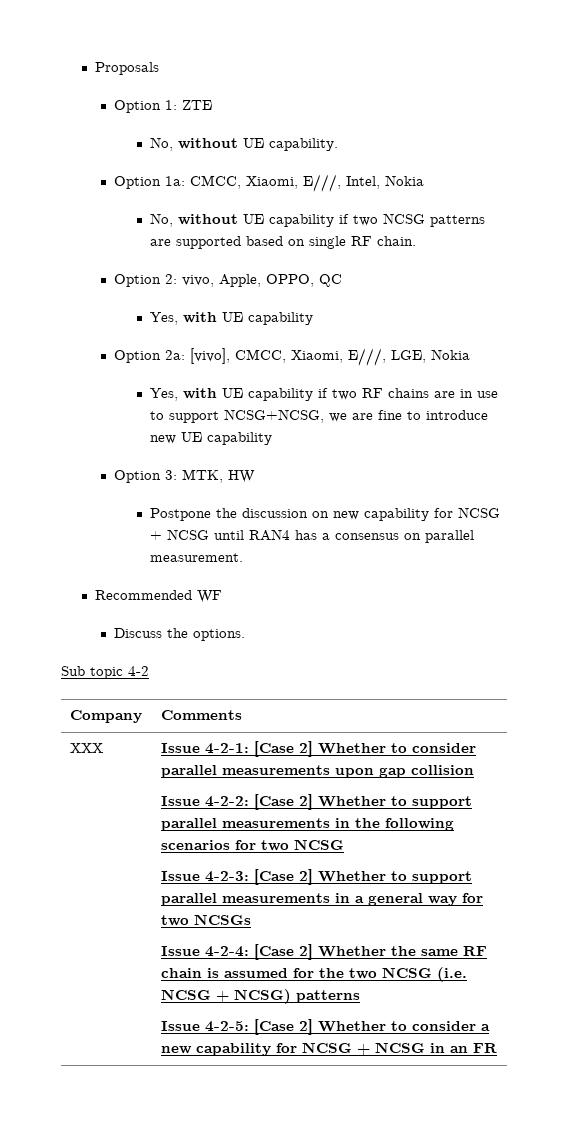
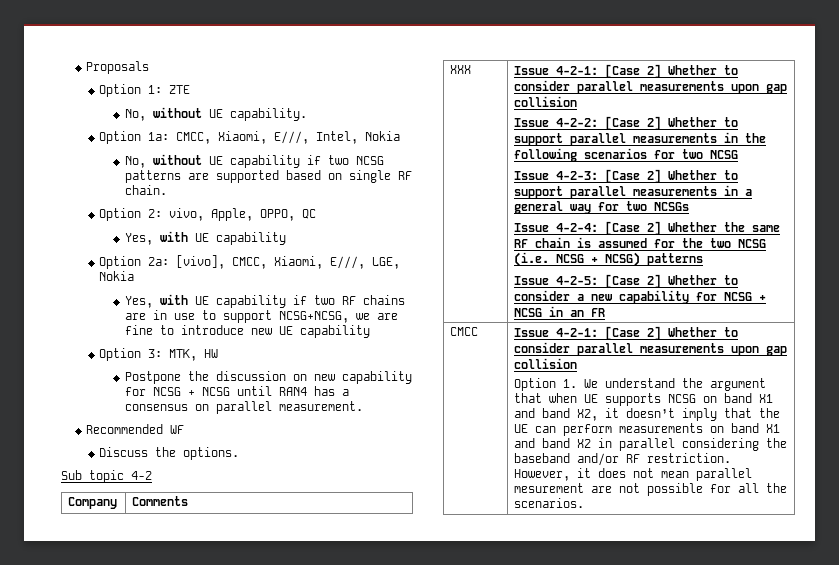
(498, 1048) none -> [450,327,479,336] [514,326,739,340] [514,342,788,356] [514,358,578,369] [514,378,767,391] [514,393,774,406] [514,408,781,421] [514,423,781,436] [514,438,788,451] [514,453,732,466] [514,468,753,481] [514,483,788,496] [514,498,585,508] // CMCC | Issue 4-2-1: [Case 2] Whether to consider parallel measurements upon gap collision // Option 1. We understand the argument that when UE supports NCSG on band X1 and band X2, it doesn’t imply that the UE can perform measurements on band X1 and band X2 in parallel considering the baseband and/or RF restriction. However, it does not mean parallel mesurement are not possible for all the scenarios.

